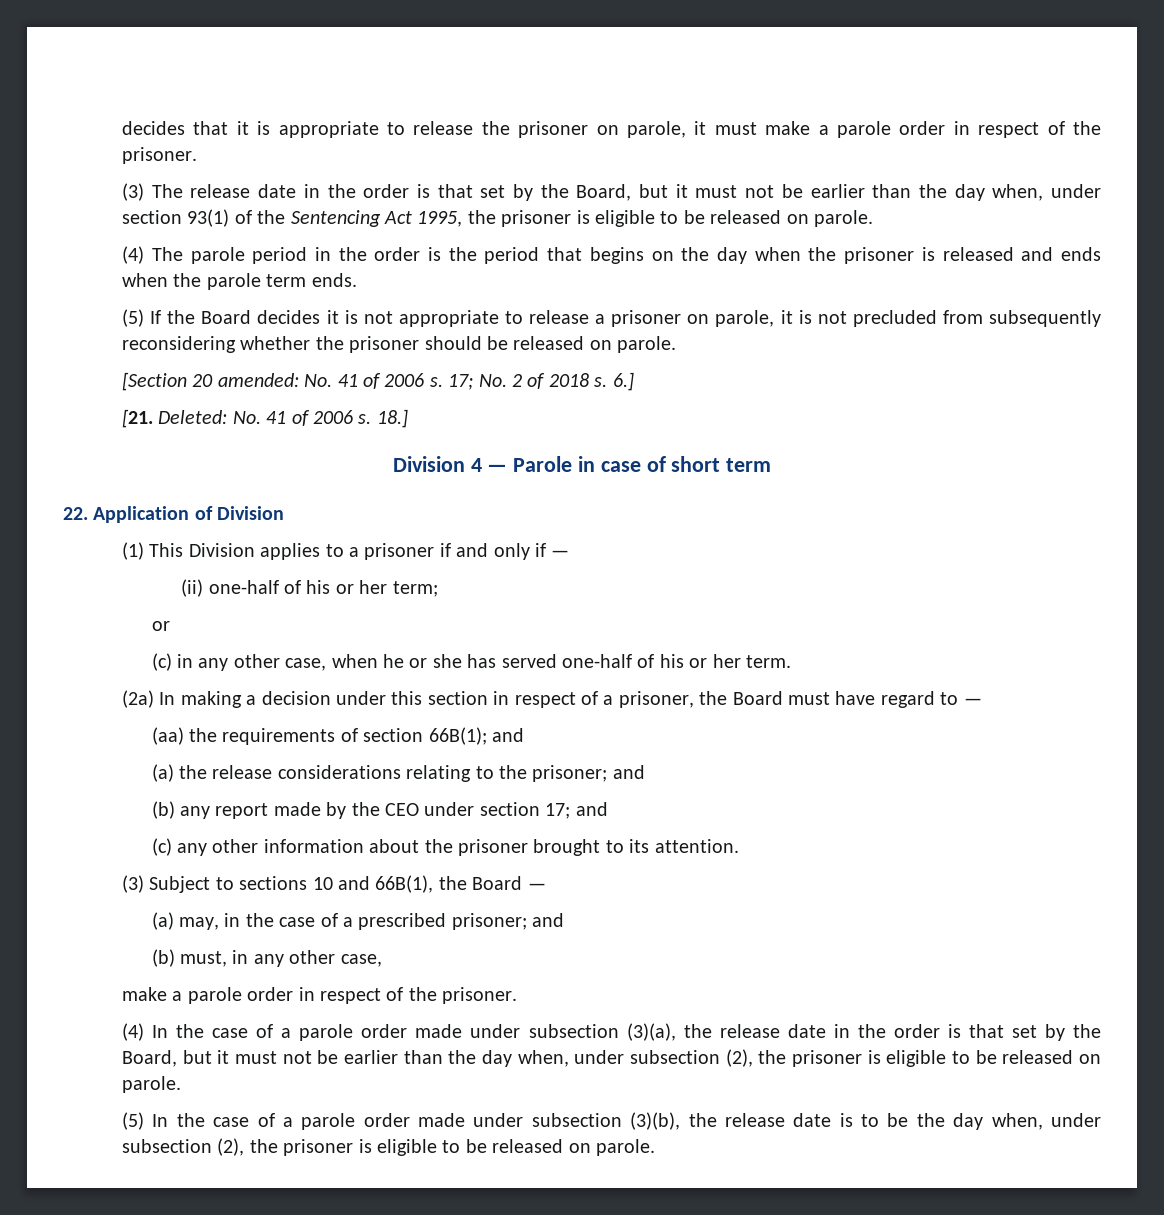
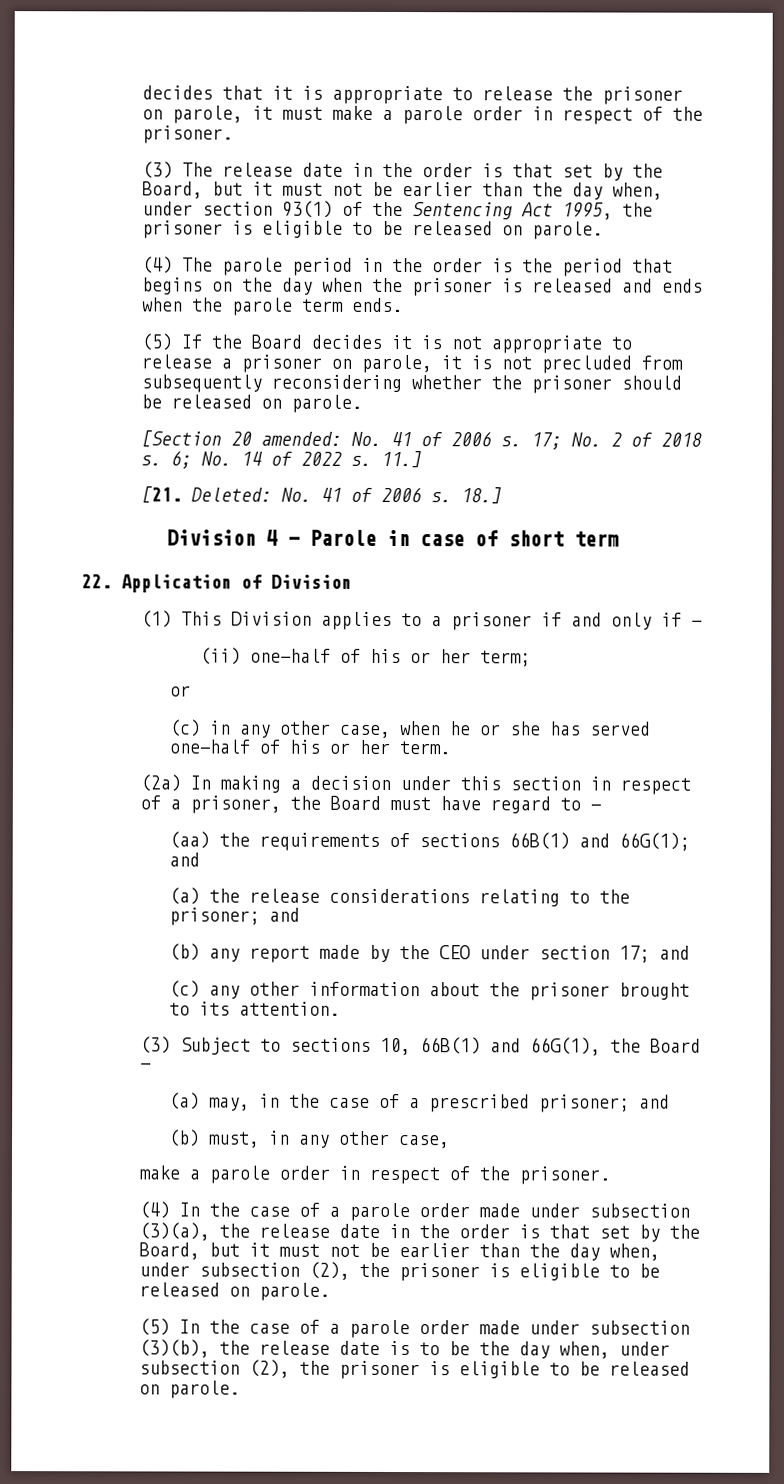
[612,372,634,391] 6.] -> [170,450,422,469] 6; No. 14 of 2022 s. 11.]
[363,727,487,745] section 66B(1); -> [419,832,691,851] sections 66B(1) and 66G(1);
[312,875,434,893] 10 and 66B(1), -> [379,1037,601,1056] 10, 66B(1) and 66G(1),

